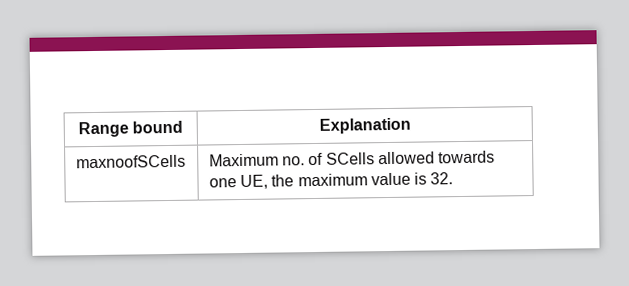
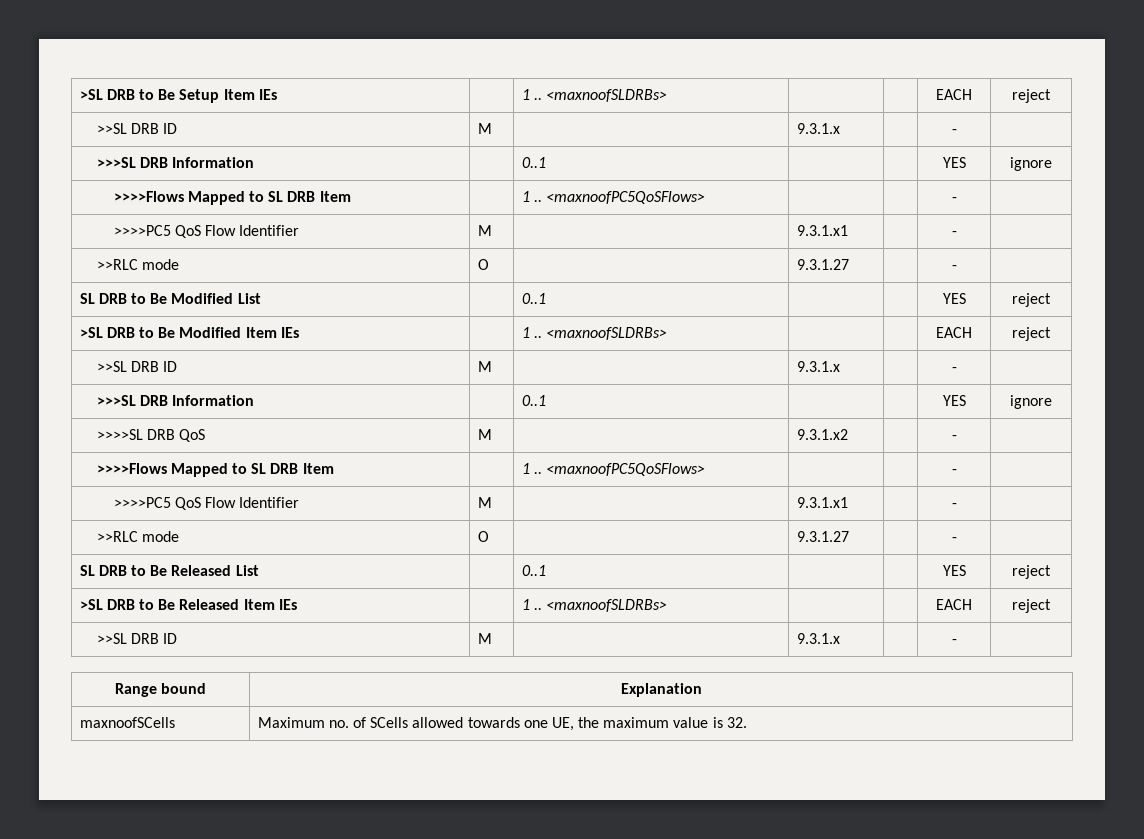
(77, 129) none -> [79,89,277,103] [521,89,667,102] [936,89,972,100] [1012,89,1051,103] [96,123,177,134] [477,123,492,134] [796,123,840,134] [951,129,957,134] [96,157,254,168] [521,157,546,168] [942,157,966,168] [1010,157,1052,171] [113,191,351,205] [521,191,705,204] [951,197,957,202] [113,225,300,238] [477,225,492,236] [796,225,848,236] [951,231,957,236] [96,259,179,270] [477,259,489,270] [796,259,849,270] [951,265,957,270] [79,293,261,304] [521,293,546,304] [942,293,966,304] [1012,293,1051,307] [79,327,299,338] [521,327,667,340] [936,327,972,338] [1012,327,1051,341] [96,361,177,372] [477,361,492,372] [796,361,840,372] [951,367,957,372] [96,395,254,406] [521,395,546,406] [942,395,966,406] [1010,395,1052,409] [96,429,205,442] [477,429,492,440] [796,429,848,440] [951,435,957,440] [96,463,334,477] [521,463,705,476] [951,469,957,474] [113,497,300,510] [477,497,492,508] [796,497,848,508] [951,503,957,508] [96,531,179,542] [477,531,489,542] [796,531,849,542] [951,537,957,542] [79,565,259,576] [521,565,546,576] [942,565,966,576] [1012,565,1051,579] [79,599,297,610] [521,599,667,612] [936,599,972,610] [1012,599,1051,613] [96,633,177,644] [477,633,492,644] [796,633,840,644] [951,639,957,644] >SL DRB to Be Setup Item IEs | | 1 .. <maxnoofSLDRBs> | | | EACH | reject // >>SL DRB ID | M | | 9.3.1.x | | - | // >>>SL DRB Information | | 0..1 | | | YES | ignore // >>>>Flows Mapped to SL DRB Item | | 1 .. <maxnoofPC5QoSFlows> | | | - | // >>>>PC5 QoS Flow Identifier | M | | 9.3.1.x1 | | - | // >>RLC mode | O | | 9.3.1.27 | | - | // SL DRB to Be Modified List | | 0..1 | | | YES | reject // >SL DRB to Be Modified Item IEs | | 1 .. <maxnoofSLDRBs> | | | EACH | reject // >>SL DRB ID | M | | 9.3.1.x | | - | // >>>SL DRB Information | | 0..1 | | | YES | ignore // >>>>SL DRB QoS | M | | 9.3.1.x2 | | - | // >>>>Flows Mapped to SL DRB Item | | 1 .. <maxnoofPC5QoSFlows> | | | - | // >>>>PC5 QoS Flow Identifier | M | | 9.3.1.x1 | | - | // >>RLC mode | O | | 9.3.1.27 | | - | // SL DRB to Be Released List | | 0..1 | | | YES | reject // >SL DRB to Be Released Item IEs | | 1 .. <maxnoofSLDRBs> | | | EACH | reject // >>SL DRB ID | M | | 9.3.1.x | | - | //

